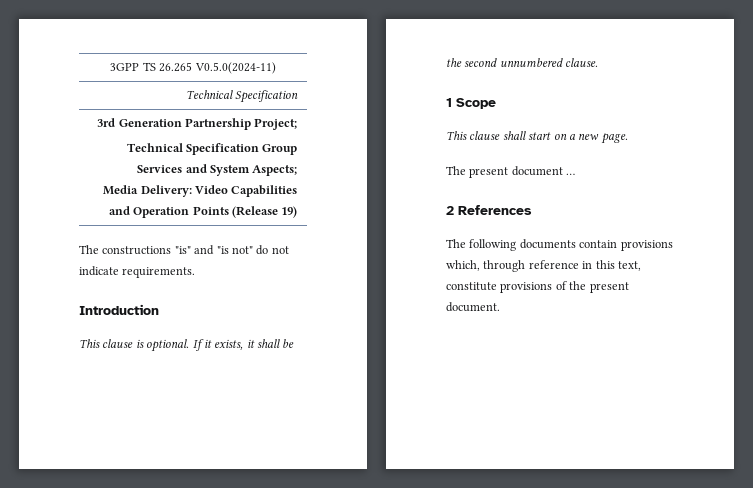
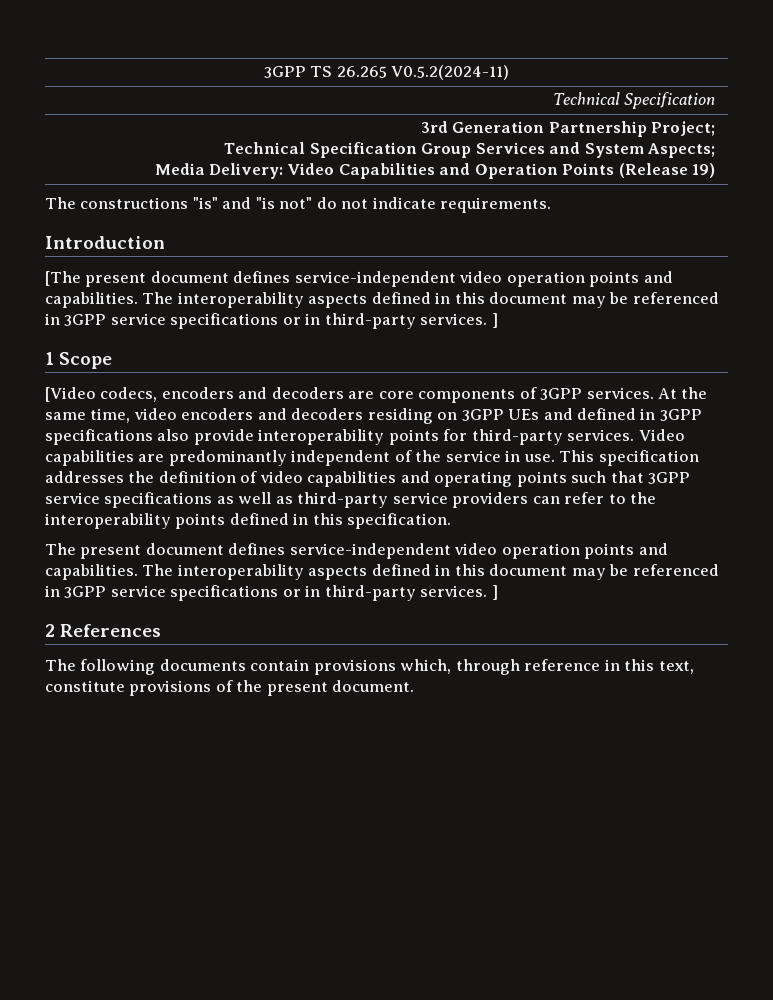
[194,62,276,74] V0.5.0(2024-11) -> [391,65,510,80] V0.5.2(2024-11)
[79,339,295,352] [446,58,599,67] [446,98,496,109] [446,131,628,144] [446,166,576,178] This clause is optional. If it exists, it shall be the second unnumbered clause. // 1 Scope // This clause shall start on a new page. // The present document … -> [45,271,673,287] [45,292,719,308] [45,313,498,329] [45,352,113,369] [45,387,708,403] [45,408,702,424] [45,429,685,445] [45,450,699,466] [45,471,691,487] [45,492,657,508] [45,513,452,529] [45,543,668,559] [45,564,719,580] [45,585,498,601] [The present document defines service-independent video operation points and capabilities. The interoperability aspects defined in this document may be referenced in 3GPP service specifications or in third-party services. ] // 1 Scope // [Video codecs, encoders and decoders are core components of 3GPP services. At the same time, video encoders and decoders residing on 3GPP UEs and defined in 3GPP specifications also provide interoperability points for third-party services. Video capabilities are predominantly independent of the service in use. This specification addresses the definition of video capabilities and operating points such that 3GPP service specifications as well as third-party service providers can refer to the interoperability points defined in this specification. // The present document defines service-independent video operation points and capabilities. The interoperability aspects defined in this document may be referenced in 3GPP service specifications or in third-party services. ]

